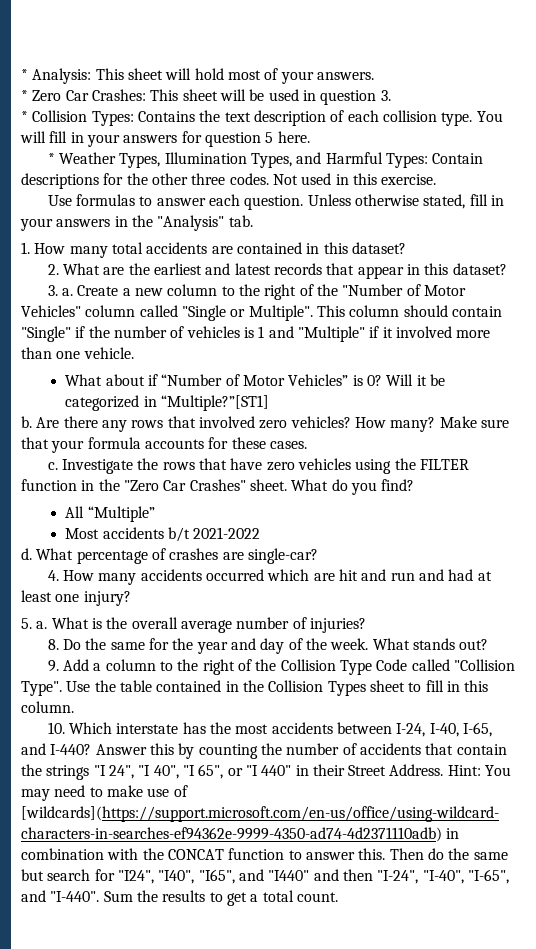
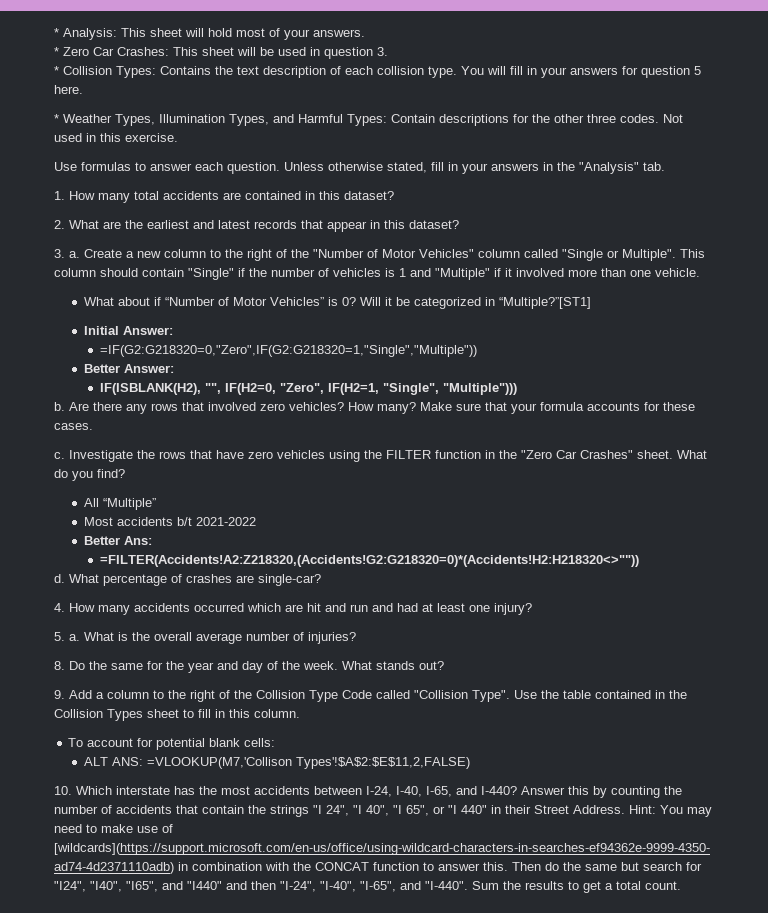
(269, 403) none -> [83,326,173,335] [99,345,477,357] [83,364,174,373] [99,383,517,395] // Initial Answer: // =IF(G2:G218320=0,"Zero",IF(G2:G218320=1,"Single","Multiple")) // Better Answer: // IF(ISBLANK(H2), "", IF(H2=0, "Zero", IF(H2=1, "Single", "Multiple")))
(261, 533) none -> [83,536,152,545] [99,555,639,567] // Better Ans: // =FILTER(Accidents!A2:Z218320,(Accidents!G2:G218320=0)*(Accidents!H2:H218320<>""))
(74, 707) none -> [68,738,276,750] [83,757,470,769] // To account for potential blank cells: // ALT ANS: =VLOOKUP(M7,'Collison Types'!$A$2:$E$11,2,FALSE)

